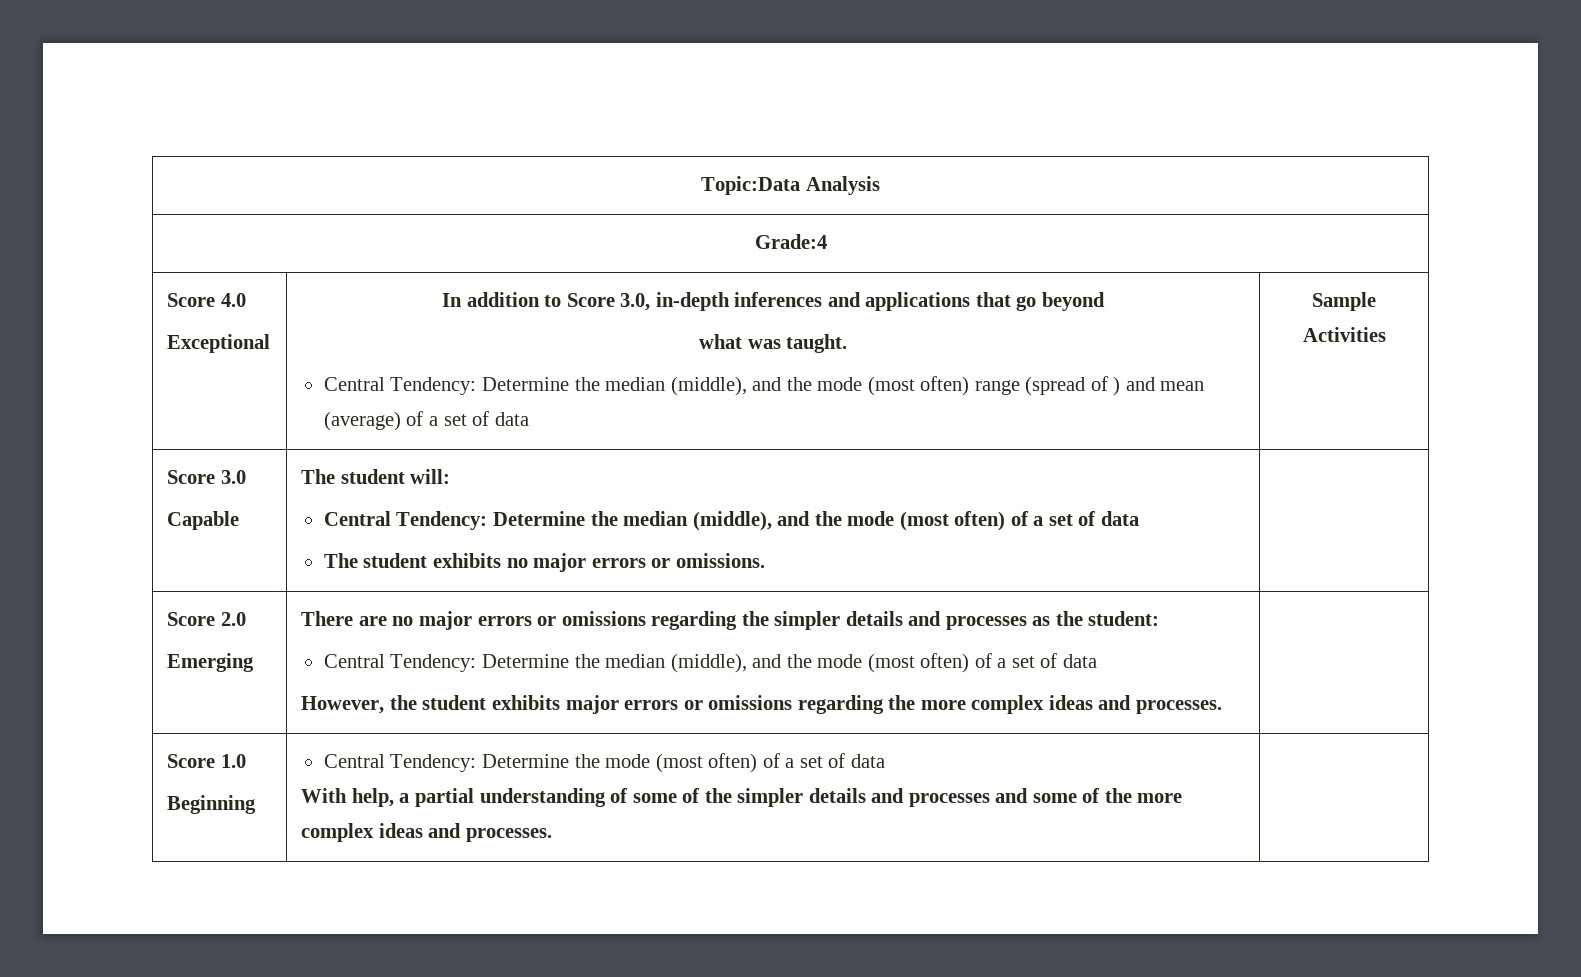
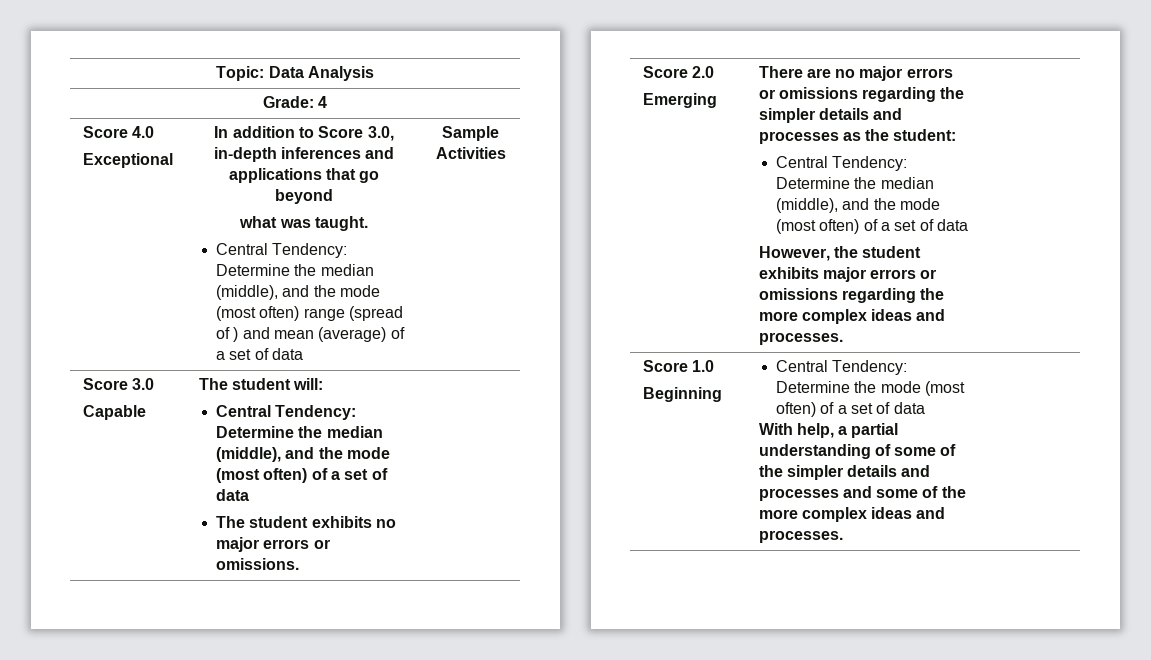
[701,176,801,195] Topic:Data -> [216,66,304,81] Topic: Data
[754,234,827,249] Grade:4 -> [262,96,328,108] Grade: 4

